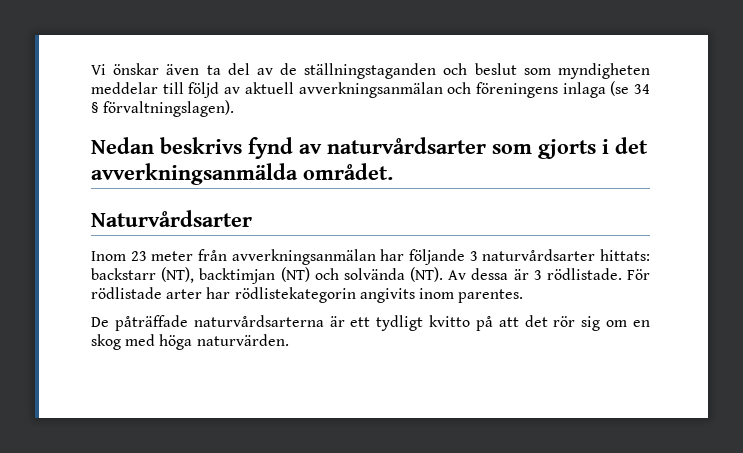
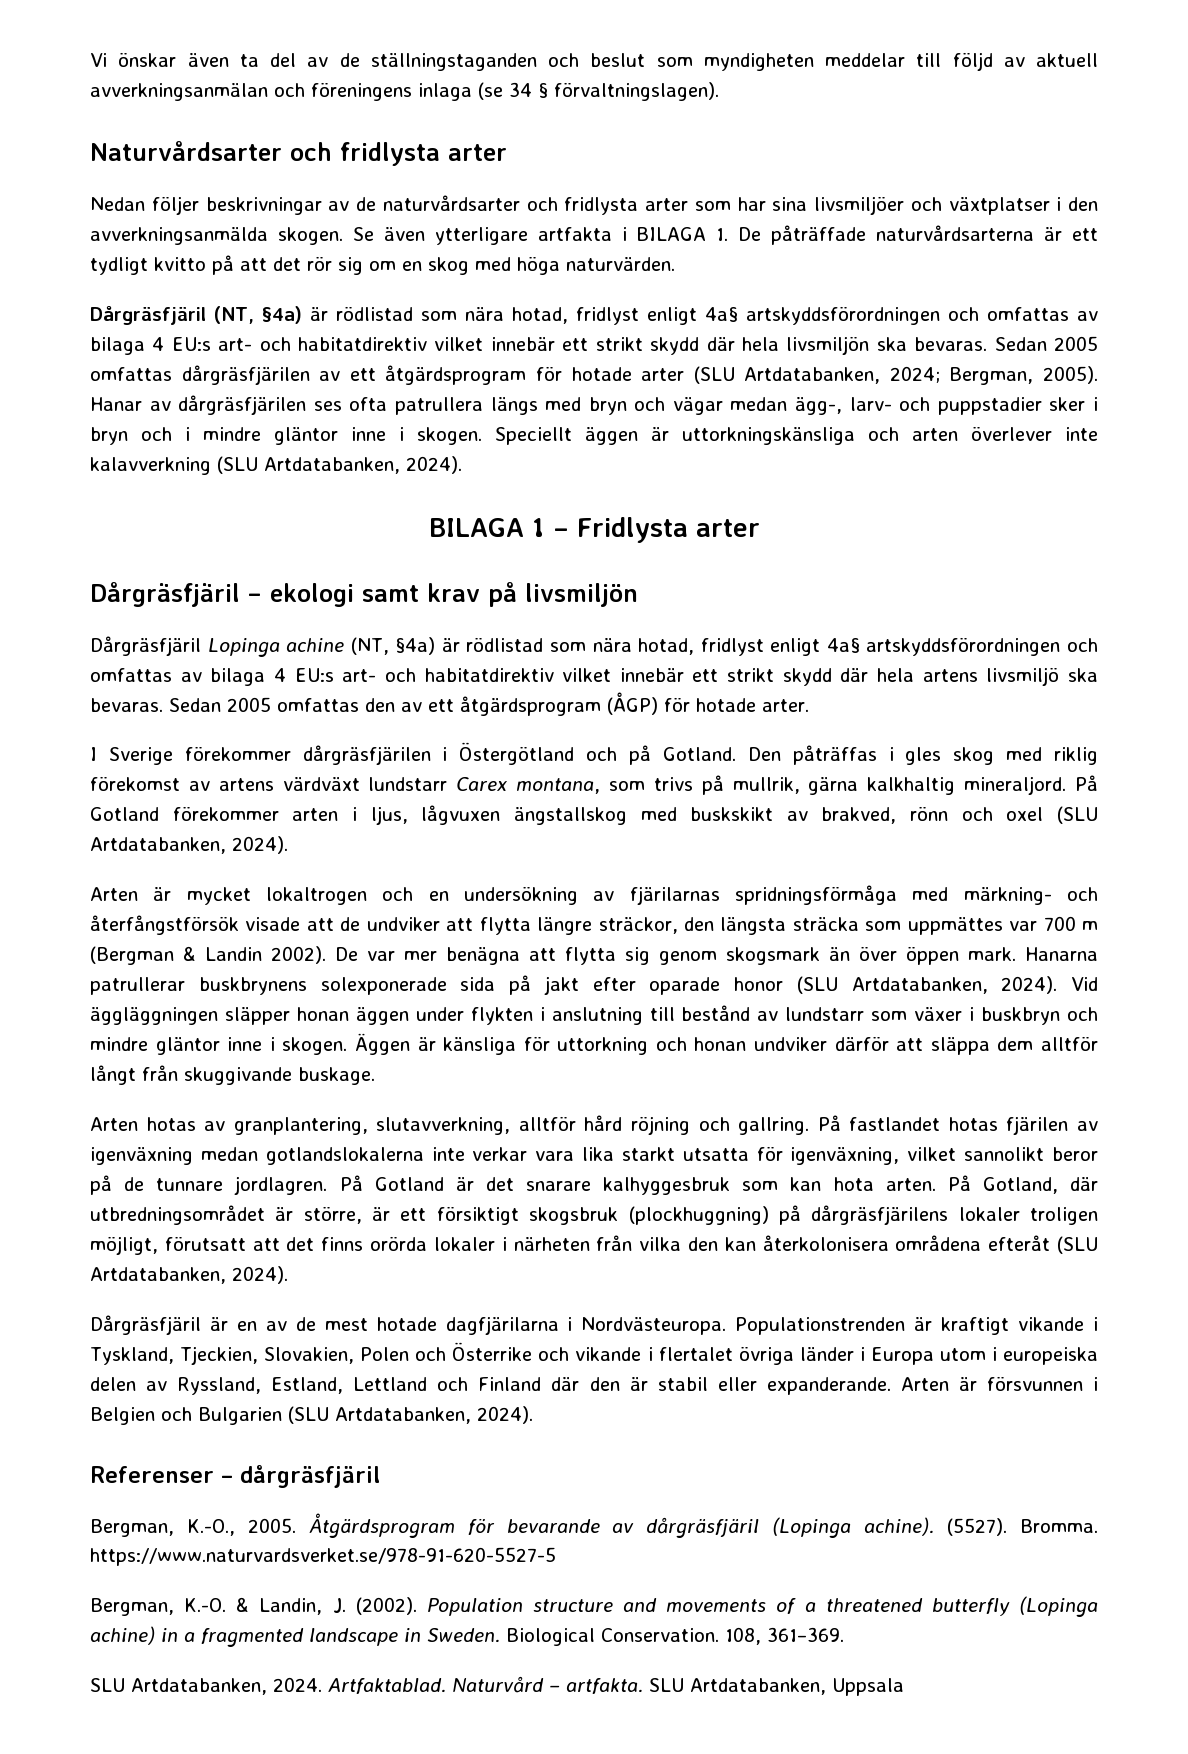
[91,137,648,159] [91,163,393,185] [91,210,252,227] [91,249,651,265] [91,267,651,284] [91,287,524,303] Nedan beskrivs fynd av naturvårdsarter som gjorts i det avverkningsanmälda området. // Naturvårdsarter // Inom 23 meter från avverkningsanmälan har följande 3 naturvårdsarter hittats: backstarr (NT), backtimjan (NT) och solvända (NT). Av dessa är 3 rödlistade. För rödlistade arter har rödlistekategorin angivits inom parentes. // -> [90,141,507,166] [90,195,1098,215] [90,227,729,245] Naturvårdsarter och fridlysta arter // Nedan följer beskrivningar av de naturvårdsarter och fridlysta arter som har sina livsmiljöer och växtplatser i den avverkningsanmälda skogen. Se även ytterligare artfakta i BILAGA 1.
(289, 340) none -> [90,306,1098,325] [90,336,1098,355] [90,365,1099,385] [90,395,1099,415] [90,426,1098,445] [90,456,462,475] [428,517,760,543] [90,582,638,607] [90,636,1098,657] [90,667,1098,686] [90,692,809,716] [90,742,1098,765] [90,775,1098,795] [90,805,1098,825] [90,836,288,854] [90,885,1098,905] [90,915,1098,935] [90,946,1098,965] [90,975,1098,995] [90,1005,1098,1025] [90,1033,1099,1055] [90,1065,375,1085] [90,1115,1098,1135] [90,1146,1098,1165] [90,1175,1098,1195] [90,1205,1098,1225] [90,1235,1098,1255] [90,1266,288,1284] [90,1315,1098,1335] [90,1342,1098,1365] [90,1376,1098,1395] [90,1406,533,1425] [90,1465,380,1488] [90,1513,1098,1538] [90,1547,556,1566] [90,1596,1098,1617] [90,1626,844,1647] [90,1676,904,1696] // Dårgräsfjäril (NT, §4a) är rödlistad som nära hotad, fridlyst enligt 4a§ artskyddsförordningen och omfattas av bilaga 4 EU:s art- och habitatdirektiv vilket innebär ett strikt skydd där hela livsmiljön ska bevaras. Sedan 2005 omfattas dårgräsfjärilen av ett åtgärdsprogram för hotade arter (SLU Artdatabanken, 2024; Bergman, 2005). Hanar av dårgräsfjärilen ses ofta patrullera längs med bryn och vägar medan ägg-, larv- och puppstadier sker i bryn och i mindre gläntor inne i skogen. Speciellt äggen är uttorkningskänsliga och arten överlever inte kalavverkning (SLU Artdatabanken, 2024). // BILAGA 1 – Fridlysta arter // Dårgräsfjäril – ekologi samt krav på livsmiljön // Dårgräsfjäril Lopinga achine (NT, §4a) är rödlistad som nära hotad, fridlyst enligt 4a§ artskyddsförordningen och omfattas av bilaga 4 EU:s art- och habitatdirektiv vilket innebär ett strikt skydd där hela artens livsmiljö ska bevaras. Sedan 2005 omfattas den av ett åtgärdsprogram (ÅGP) för hotade arter. // I Sverige förekommer dårgräsfjärilen i Östergötland och på Gotland. Den påträffas i gles skog med riklig förekomst av artens värdväxt lundstarr Carex montana, som trivs på mullrik, gärna kalkhaltig mineraljord. På Gotland förekommer arten i ljus, lågvuxen ängstallskog med buskskikt av brakved, rönn och oxel (SLU Artdatabanken, 2024). // Arten är mycket lokaltrogen och en undersökning av fjärilarnas spridningsförmåga med märkning- och återfångstförsök visade att de undviker att flytta längre sträckor, den längsta sträcka som uppmättes var 700 m (Bergman & Landin 2002). De var mer benägna att flytta sig genom skogsmark än över öppen mark. Hanarna patrullerar buskbrynens solexponerade sida på jakt efter oparade honor (SLU Artdatabanken, 2024). Vid äggläggningen släpper honan äggen under flykten i anslutning till bestånd av lundstarr som växer i buskbryn och mindre gläntor inne i skogen. Äggen är känsliga för uttorkning och honan undviker därför att släppa dem alltför långt från skuggivande buskage. // Arten hotas av granplantering, slutavverkning, alltför hård röjning och gallring. På fastlandet hotas fjärilen av igenväxning medan gotlandslokalerna inte verkar vara lika starkt utsatta för igenväxning, vilket sannolikt beror på de tunnare jordlagren. På Gotland är det snarare kalhyggesbruk som kan hota arten. På Gotland, där utbredningsområdet är större, är ett försiktigt skogsbruk (plockhuggning) på dårgräsfjärilens lokaler troligen möjligt, förutsatt att det finns orörda lokaler i närheten från vilka den kan återkolonisera områdena efteråt (SLU Artdatabanken, 2024). // Dårgräsfjäril är en av de mest hotade dagfjärilarna i Nordvästeuropa. Populationstrenden är kraftigt vikande i Tyskland, Tjeckien, Slovakien, Polen och Österrike och vikande i flertalet övriga länder i Europa utom i europeiska delen av Ryssland, Estland, Lettland och Finland där den är stabil eller expanderande. Arten är försvunnen i Belgien och Bulgarien (SLU Artdatabanken, 2024). // Referenser – dårgräsfjäril // Bergman, K.-O., 2005. Åtgärdsprogram för bevarande av dårgräsfjäril (Lopinga achine). (5527). Bromma. https://www.naturvardsverket.se/978-91-620-5527-5 // Bergman, K.-O. & Landin, J. (2002). Population structure and movements of a threatened butterfly (Lopinga achine) in a fragmented landscape in Sweden. Biological Conservation. 108, 361–369. // SLU Artdatabanken, 2024. Artfaktablad. Naturvård – artfakta. SLU Artdatabanken, Uppsala

